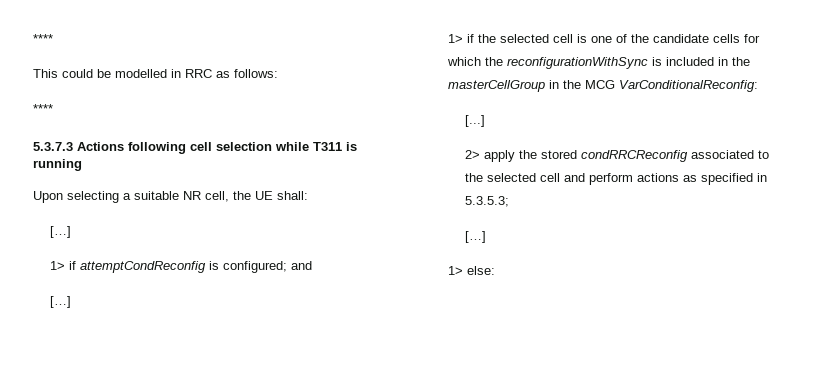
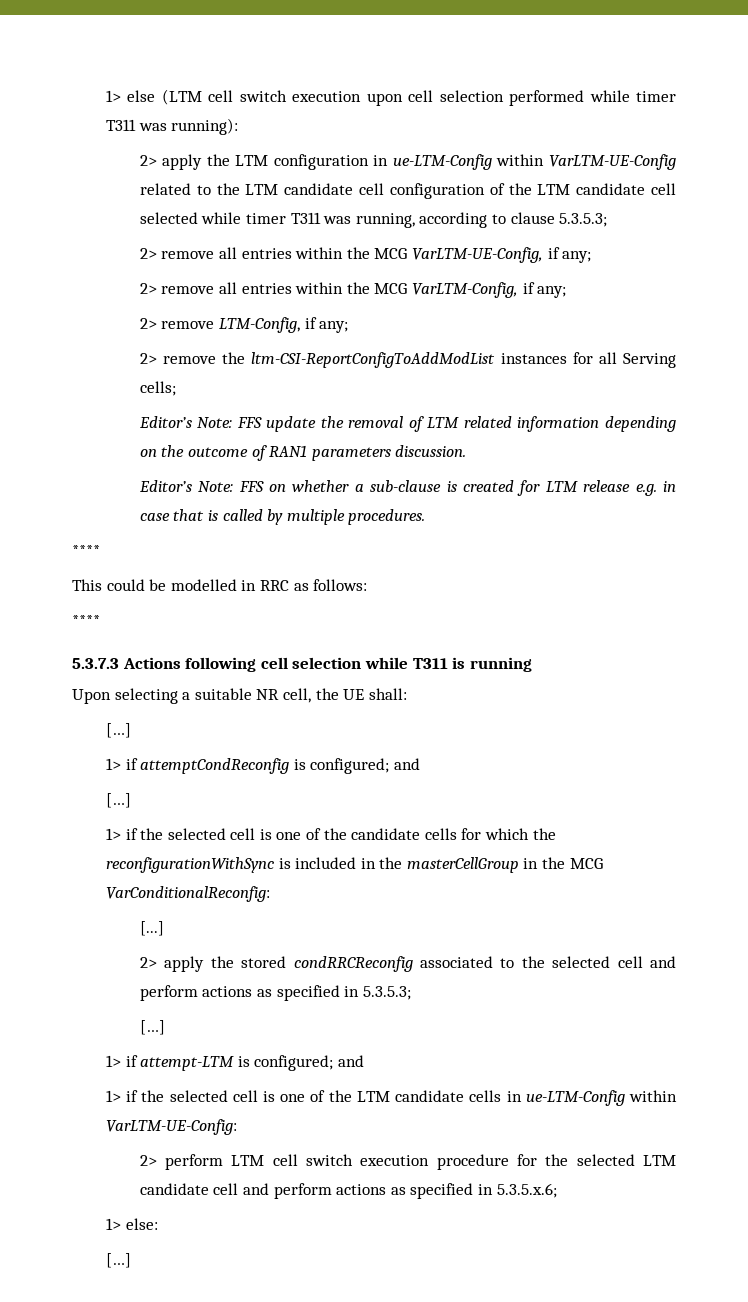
(33, 38) none -> [105,89,677,106] [105,118,239,135] [139,154,676,170] [139,183,676,199] [139,212,608,228] [139,247,592,263] [139,282,567,298] [139,317,349,333] [139,352,676,368] [139,381,176,396] [138,416,676,432] [139,445,467,461] [138,480,677,496] [139,509,426,525] 1> else (LTM cell switch execution upon cell selection performed while timer T311 was running): // 2> apply the LTM configuration in ue-LTM-Config within VarLTM-UE-Config related to the LTM candidate cell configuration of the LTM candidate cell selected while timer T311 was running, according to clause 5.3.5.3; // 2> remove all entries within the MCG VarLTM-UE-Config, if any; // 2> remove all entries within the MCG VarLTM-Config, if any; // 2> remove LTM-Config, if any; // 2> remove the ltm-CSI-ReportConfigToAddModList instances for all Serving cells; // Editor’s Note: FFS update the removal of LTM related information depending on the outcome of RAN1 parameters discussion. // Editor’s Note: FFS on whether a sub-clause is created for LTM release e.g. in case that is called by multiple procedures. //
(486, 237) none -> [105,1055,364,1071] [105,1090,678,1106] [105,1119,237,1135] [139,1154,676,1170] [139,1183,557,1199] // 1> if attempt-LTM is configured; and // 1> if the selected cell is one of the LTM candidate cells in ue-LTM-Config within VarLTM-UE-Config: // 2> perform LTM cell switch execution procedure for the selected LTM candidate cell and perform actions as specified in 5.3.5.x.6;
(495, 270) none -> [105,1253,131,1268] // […]

